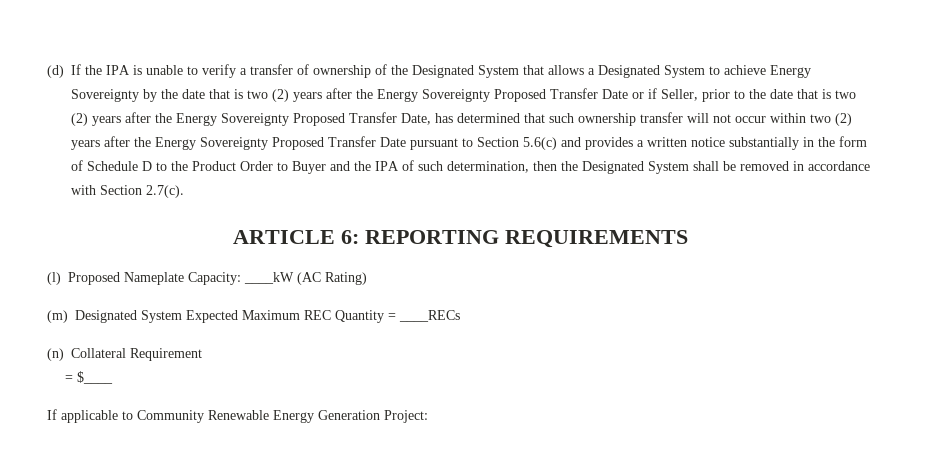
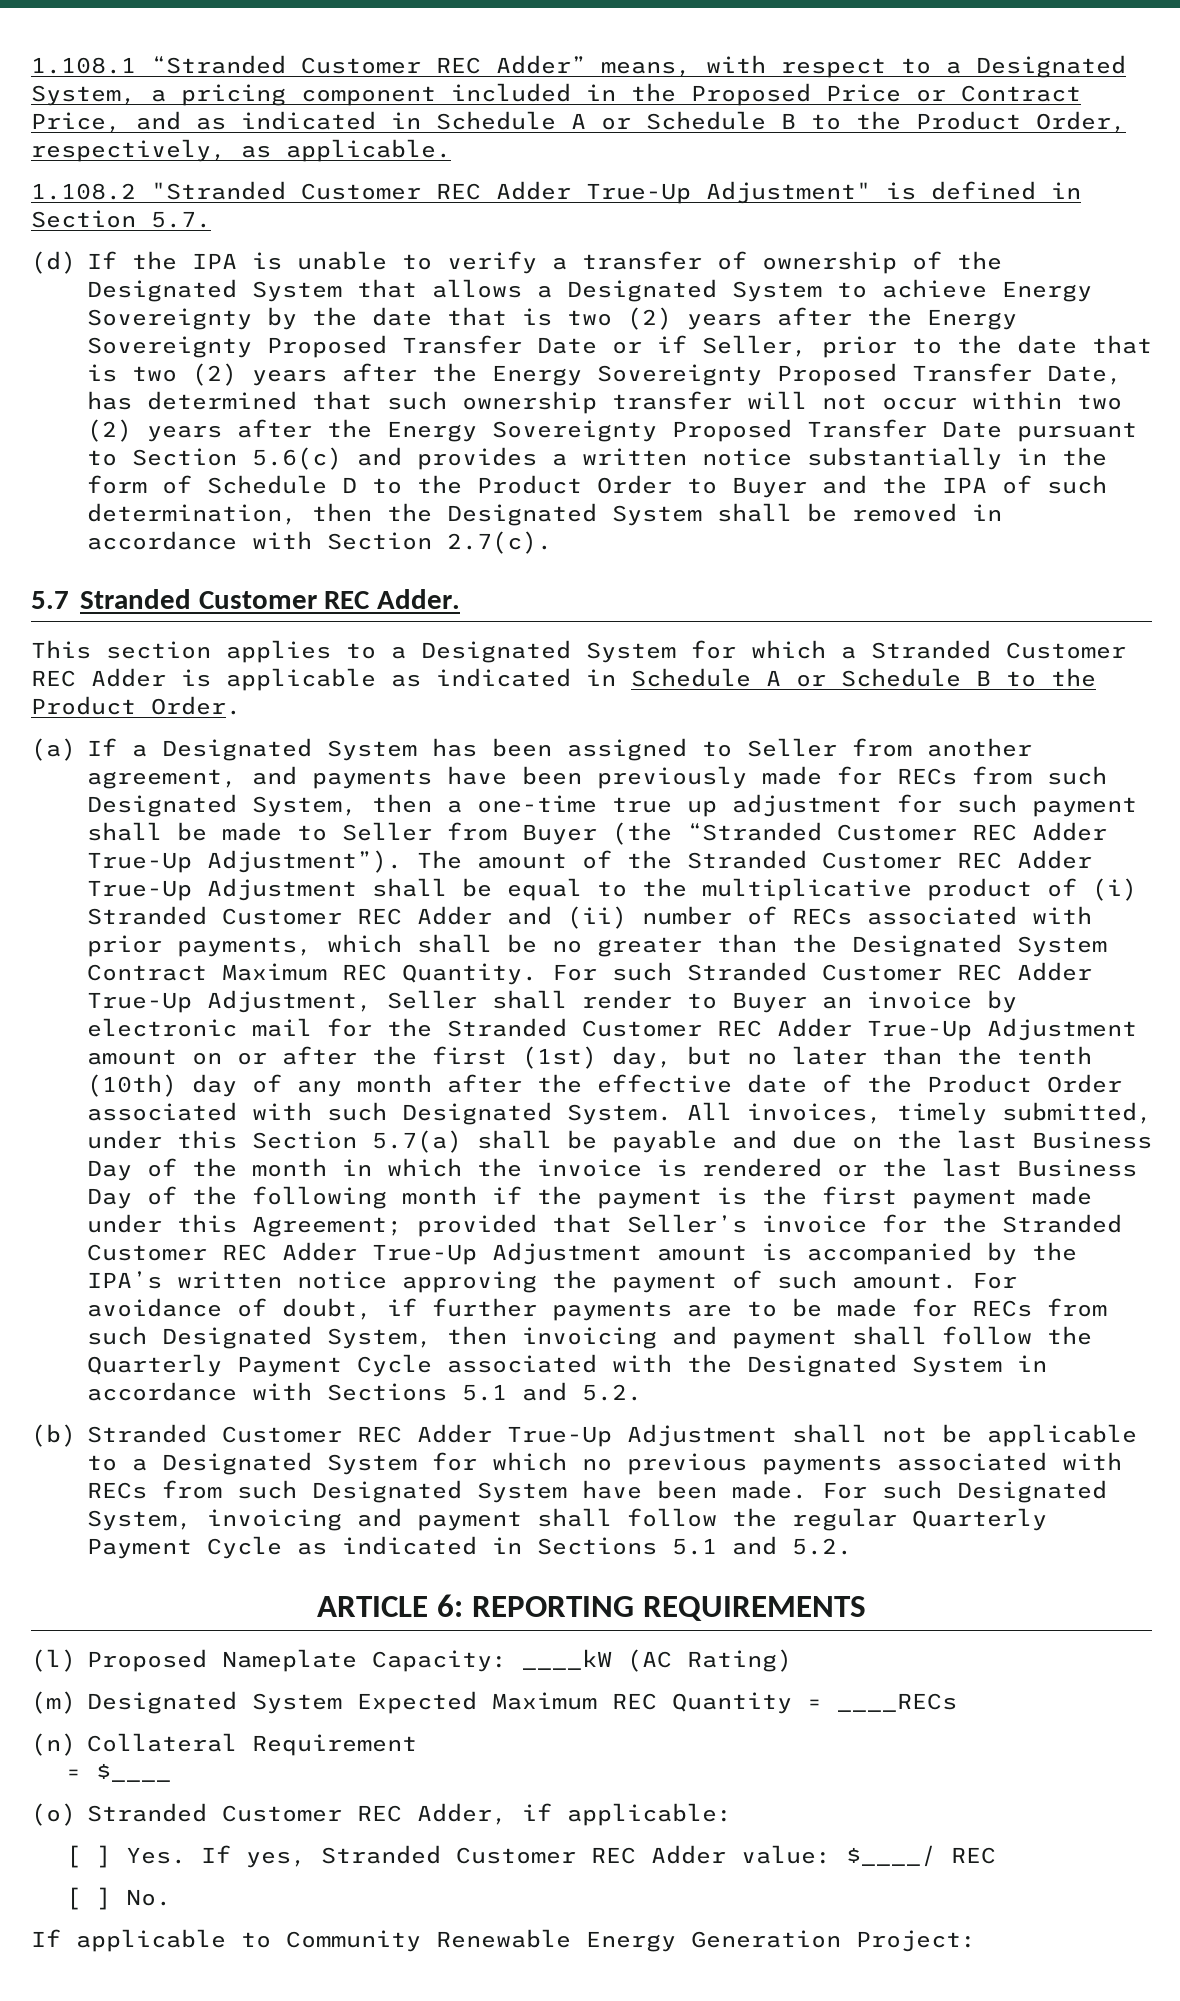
(47, 71) none -> [31,55,1126,78] [31,83,1081,106] [31,111,1126,133] [31,139,451,162] [31,181,1081,204] [31,210,211,228] 1.108.1 “Stranded Customer REC Adder” means, with respect to a Designated System, a pricing component included in the Proposed Price or Contract Price, and as indicated in Schedule A or Schedule B to the Product Order, respectively, as applicable. // 1.108.2 "Stranded Customer REC Adder True-Up Adjustment" is defined in Section 5.7. //
(184, 191) none -> [31,589,461,609] [31,640,1126,663] [31,668,1096,691] [31,696,241,715] [31,738,1032,761] [86,766,1107,789] [86,794,1137,817] [86,822,1107,845] [86,850,1092,873] [86,878,1137,901] [86,906,1092,929] [86,934,1107,957] [86,962,1092,985] [86,990,1017,1013] [86,1018,1137,1041] [86,1046,1092,1069] [86,1074,1122,1097] [86,1102,1152,1125] [86,1130,1152,1153] [86,1158,1137,1181] [86,1186,1092,1209] [86,1214,1122,1237] [86,1242,1077,1265] [86,1270,1017,1293] [86,1298,1107,1321] [86,1326,1092,1349] [86,1354,1047,1377] [86,1382,642,1401] [31,1424,1137,1447] [86,1452,1122,1475] [86,1480,1107,1503] [86,1508,1047,1531] [86,1536,852,1559] // 5.7 Stranded Customer REC Adder. // This section applies to a Designated System for which a Stranded Customer REC Adder is applicable as indicated in Schedule A or Schedule B to the Product Order. // (a) If a Designated System has been assigned to Seller from another agreement, and payments have been previously made for RECs from such Designated System, then a one-time true up adjustment for such payment shall be made to Seller from Buyer (the “Stranded Customer REC Adder True-Up Adjustment”). The amount of the Stranded Customer REC Adder True-Up Adjustment shall be equal to the multiplicative product of (i) Stranded Customer REC Adder and (ii) number of RECs associated with prior payments, which shall be no greater than the Designated System Contract Maximum REC Quantity. For such Stranded Customer REC Adder True-Up Adjustment, Seller shall render to Buyer an invoice by electronic mail for the Stranded Customer REC Adder True-Up Adjustment amount on or after the first (1st) day, but no later than the tenth (10th) day of any month after the effective date of the Product Order associated with such Designated System. All invoices, timely submitted, under this Section 5.7(a) shall be payable and due on the last Business Day of the month in which the invoice is rendered or the last Business Day of the following month if the payment is the first payment made under this Agreement; provided that Seller’s invoice for the Stranded Customer REC Adder True-Up Adjustment amount is accompanied by the IPA’s written notice approving the payment of such amount. For avoidance of doubt, if further payments are to be made for RECs from such Designated System, then invoicing and payment shall follow the Quarterly Payment Cycle associated with the Designated System in accordance with Sections 5.1 and 5.2. // (b) Stranded Customer REC Adder True-Up Adjustment shall not be applicable to a Designated System for which no previous payments associated with RECs from such Designated System have been made. For such Designated System, invoicing and payment shall follow the regular Quarterly Payment Cycle as indicated in Sections 5.1 and 5.2.
(114, 377) none -> [31,1803,732,1826] [66,1845,997,1868] [66,1887,172,1910] // (o) Stranded Customer REC Adder, if applicable: // [ ] Yes. If yes, Stranded Customer REC Adder value: $____/ REC // [ ] No.

